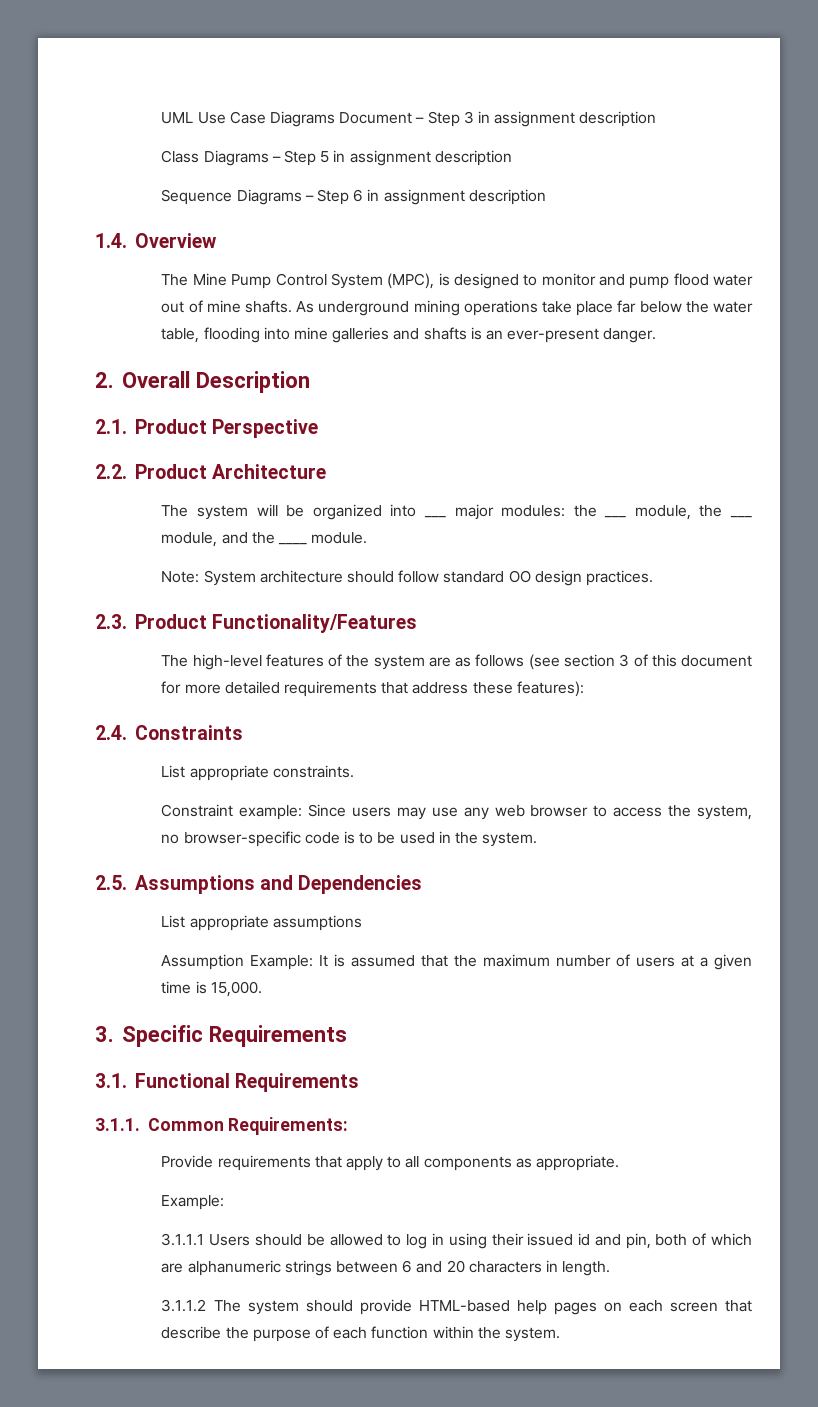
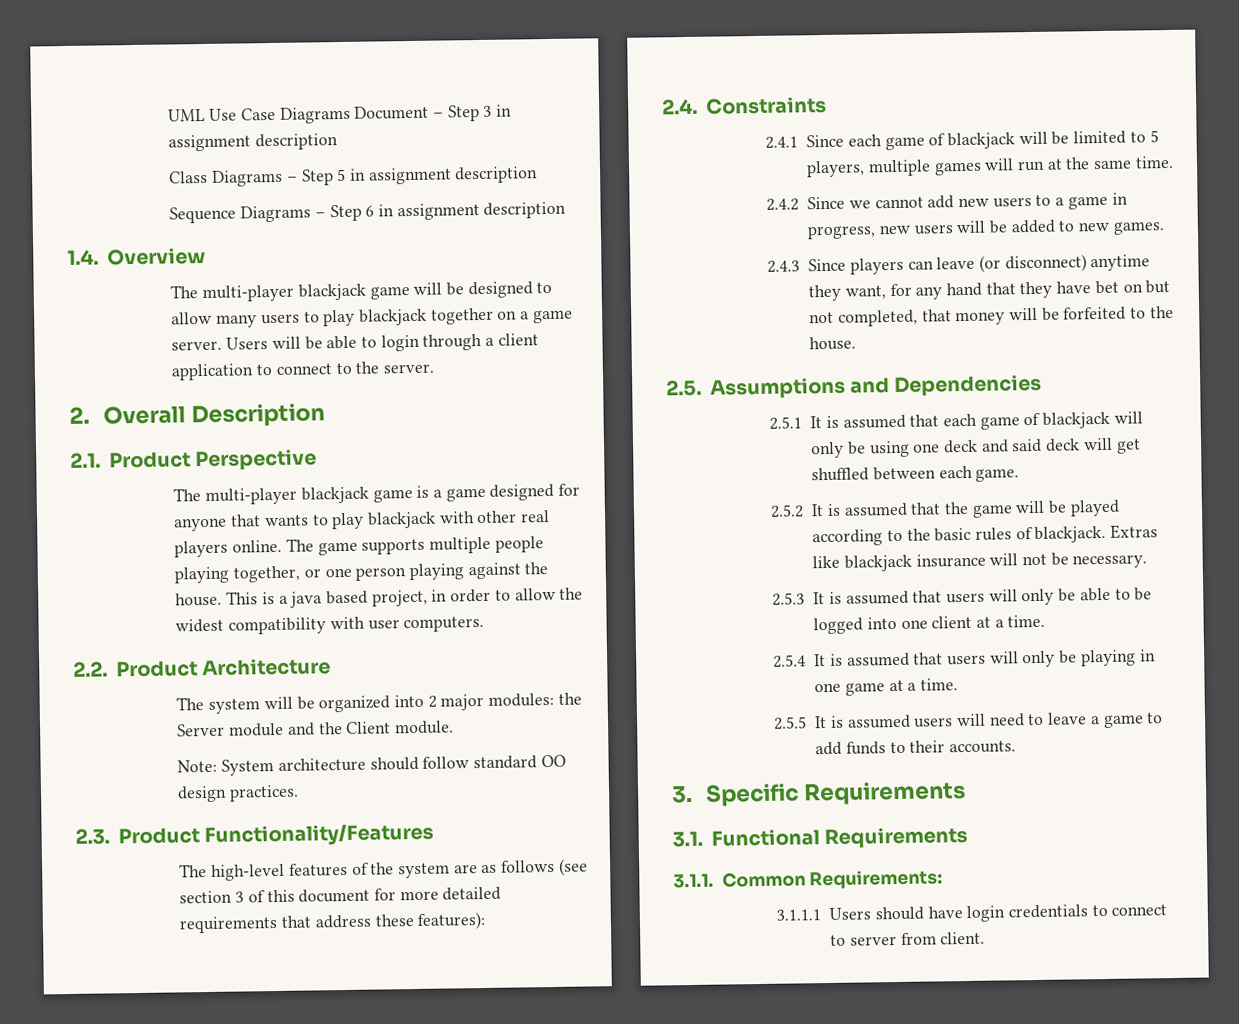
[192,273,753,289] [161,300,753,316] [161,327,657,343] Mine Pump Control System (MPC), is designed to monitor and pump flood water out of mine shafts. As underground mining operations take place far below the water table, flooding into mine galleries and shafts is an ever-present danger. -> [202,281,553,303] [171,307,573,328] [171,333,539,352] [171,361,434,381] multi-player blackjack game will be designed to allow many users to play blackjack together on a game server. Users will be able to login through a client application to connect to the server.
(319, 428) none -> [173,483,581,505] [174,510,551,532] [174,536,544,558] [174,562,549,584] [175,587,584,608] [175,615,485,635] // The multi-player blackjack game is a game designed for anyone that wants to play blackjack with other real players online. The game supports multiple people playing together, or one person playing against the house. This is a java based project, in order to allow the widest compatibility with user computers.
[423,516,446,518] ___ -> [427,695,437,708] 2
[604,505,753,520] [161,532,218,547] ___ module, the ___ module, -> [177,722,285,737] Server module
[278,543,308,545] ____ -> [346,721,392,734] Client
[161,765,354,781] [161,804,752,820] [161,831,538,847] [95,875,423,894] [161,915,362,931] [161,954,314,970] List appropriate constraints. // Constraint example: Since users may use any web browser to access the system, no browser-specific code is to be used in the system. // 2.5. Assumptions and Dependencies // List appropriate assumptions // Assumption Example: -> [765,130,1159,151] [806,155,1174,178] [766,192,1128,211] [807,219,1165,240] [767,254,1151,275] [808,279,1171,302] [809,305,1174,327] [809,336,857,351] [666,374,1043,399] [769,411,1143,430] [811,437,1141,459] [811,465,1020,482] [770,504,805,518] 2.4.1 Since each game of blackjack will be limited to 5 players, multiple games will run at the same time. // 2.4.2 Since we cannot add new users to a game in progress, new users will be added to new games. // 2.4.3 Since players can leave (or disconnect) anytime they want, for any hand that they have bet on but not completed, that money will be forfeited to the house. // 2.5. Assumptions and Dependencies // 2.5.1 It is assumed that each game of blackjack will only be using one deck and said deck will get shuffled between each game. // 2.5.2
[483,954,753,970] [161,981,262,997] maximum number of users at a given time is 15,000. -> [971,499,1120,518] [812,524,1159,547] [812,552,1148,572] [772,587,1153,606] [813,614,1046,635] [773,649,1156,668] [814,678,958,696] [773,712,1164,730] [815,740,1016,756] game will be played according to the basic rules of blackjack. Extras like blackjack insurance will not be necessary. // 2.5.3 It is assumed that users will only be able to be logged into one client at a time. // 2.5.4 It is assumed that users will only be playing in one game at a time. // 2.5.5 It is assumed users will need to leave a game to add funds to their accounts.
[161,1155,619,1171] [161,1195,225,1210] [161,1233,752,1249] [161,1260,611,1276] [161,1299,752,1315] [161,1326,560,1342] Provide requirements that apply to all components as appropriate. // Example: // 3.1.1.1 Users should be allowed to log in using their issued id and pin, both of which are alphanumeric strings between 6 and 20 characters in length. // 3.1.1.2 The system should provide HTML-based help pages on each screen that describe the purpose of each function within the system. -> [776,904,1168,923] [830,931,986,946] 3.1.1.1 Users should have login credentials to connect to server from client.

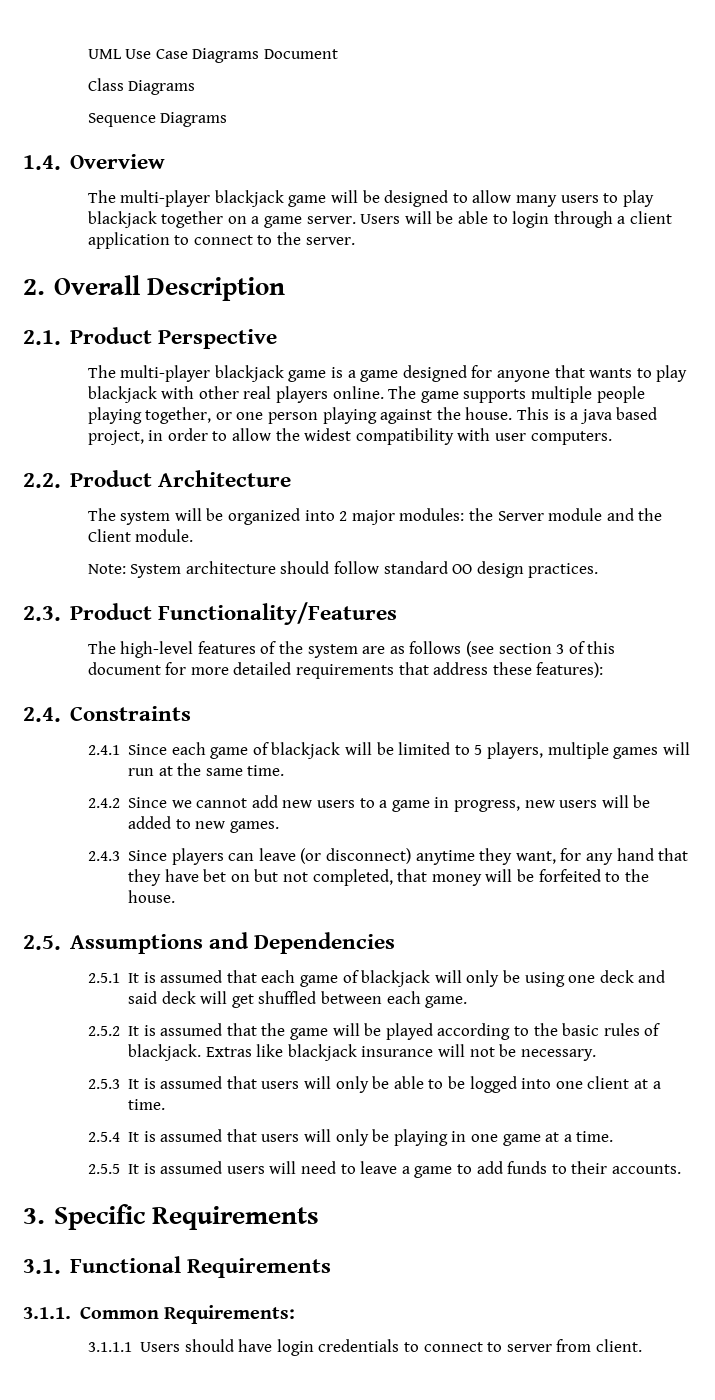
[432,104,513,122] [168,133,339,152] [169,166,539,187] [169,201,567,224] – Step 3 in assignment description // Class Diagrams – Step 5 in assignment description // Sequence Diagrams – Step 6 in assignment description -> [87,78,196,95] [87,112,228,127] // Class Diagrams // Sequence Diagrams

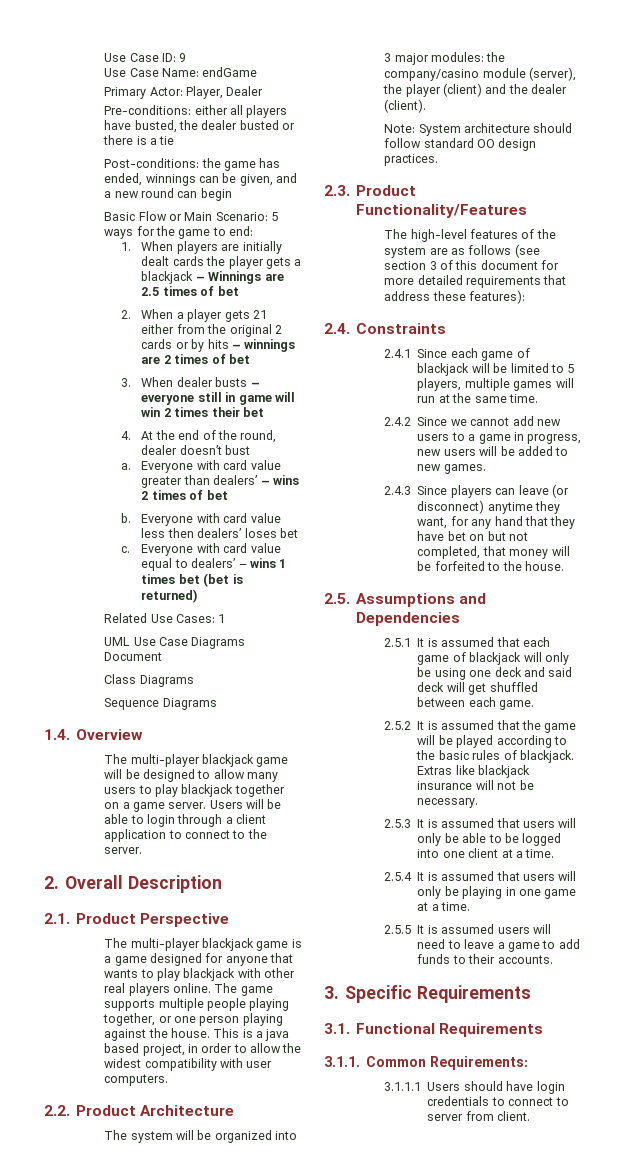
(87, 54) none -> [104,53,187,62] [104,67,258,77] [104,86,264,99] [104,105,288,118] [104,120,296,133] [103,135,175,145] [104,158,281,171] [104,173,298,186] [104,188,232,201] [104,211,279,221] [104,226,254,239] [121,241,282,254] [141,256,302,269] [141,271,284,284] [141,286,239,296] [121,309,267,322] [141,324,282,337] [141,339,296,352] [141,354,250,364] [121,377,260,387] [141,392,295,405] [141,407,264,417] [121,430,277,443] [141,445,251,455] [121,460,281,473] [141,475,299,488] [141,490,228,500] [121,513,281,526] [141,528,298,538] [121,543,281,556] [141,558,287,571] [141,573,243,587] [141,589,199,603] [104,613,226,623] Use Case ID: 9 // Use Case Name: endGame // Primary Actor: Player, Dealer // Pre-conditions: either all players have busted, the dealer busted or there is a tie // Post-conditions: the game has ended, winnings can be given, and a new round can begin // Basic Flow or Main Scenario: 5 ways for the game to end: // 1. When players are initially dealt cards the player gets a blackjack – Winnings are 2.5 times of bet // 2. When a player gets 21 either from the original 2 cards or by hits – winnings are 2 times of bet // 3. When dealer busts – everyone still in game will win 2 times their bet // 4. At the end of the round, dealer doesn’t bust // a. Everyone with card value greater than dealers’ – wins 2 times of bet // b. Everyone with card value less then dealers’ loses bet // c. Everyone with card value equal to dealers’ – wins 1 times bet (bet is returned) // Related Use Cases: 1 //
[339,511,348,521] 2 -> [384,53,392,62] 3
[497,508,663,521] [87,529,194,542] Server module and the Client module. -> [384,67,576,81] [383,83,568,97] [384,99,427,113] company/casino module (server), the player (client) and the dealer (client).

